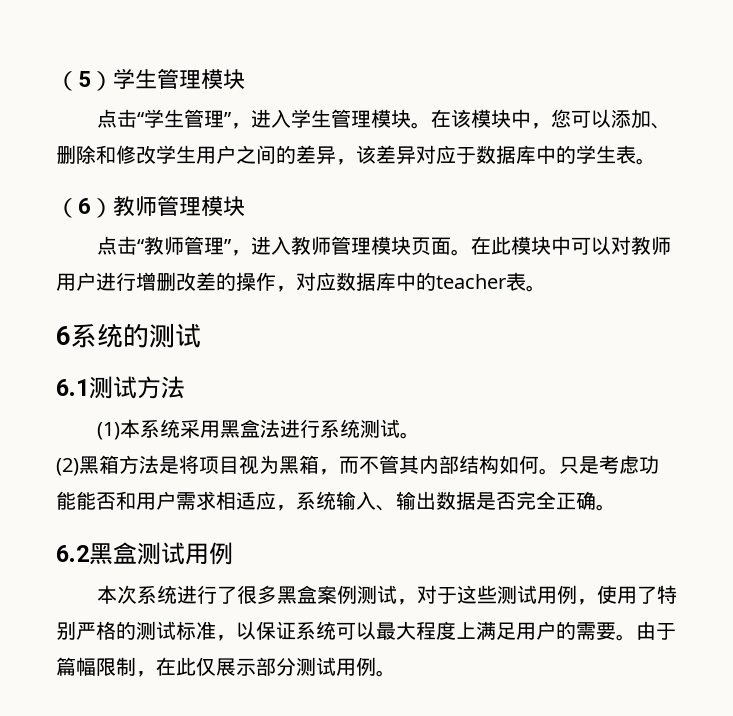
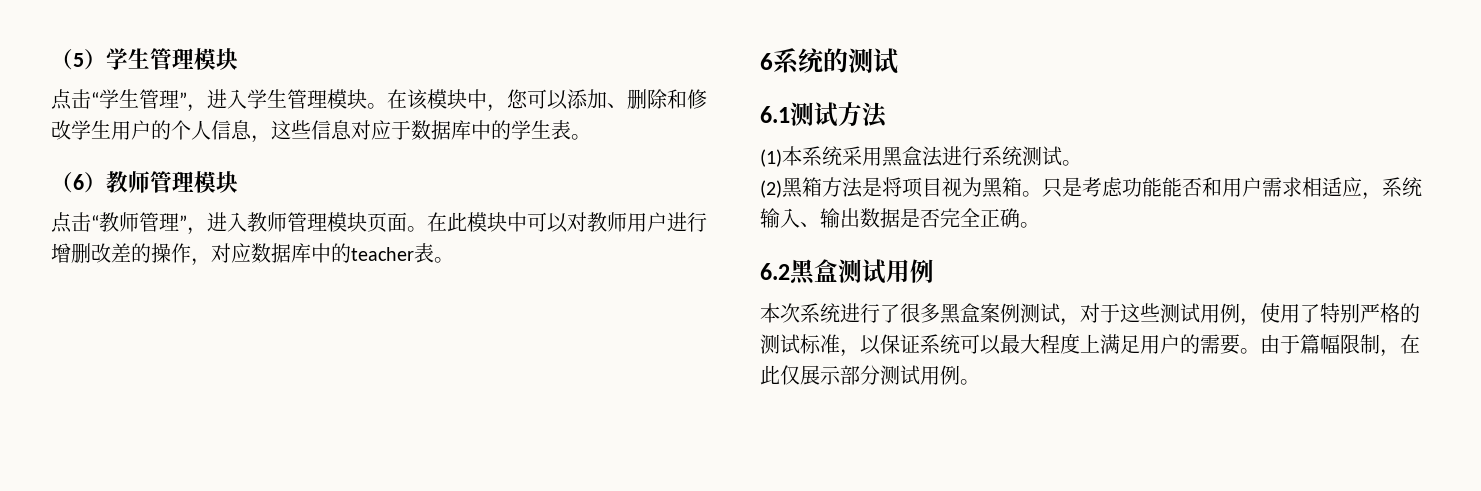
[236,145,416,165] 之间的差异，该差异 -> [151,120,352,143] 的个人信息，这些信息
[319,455,539,475] ，而不管其内部结构如何 -> (1022, 187) none

